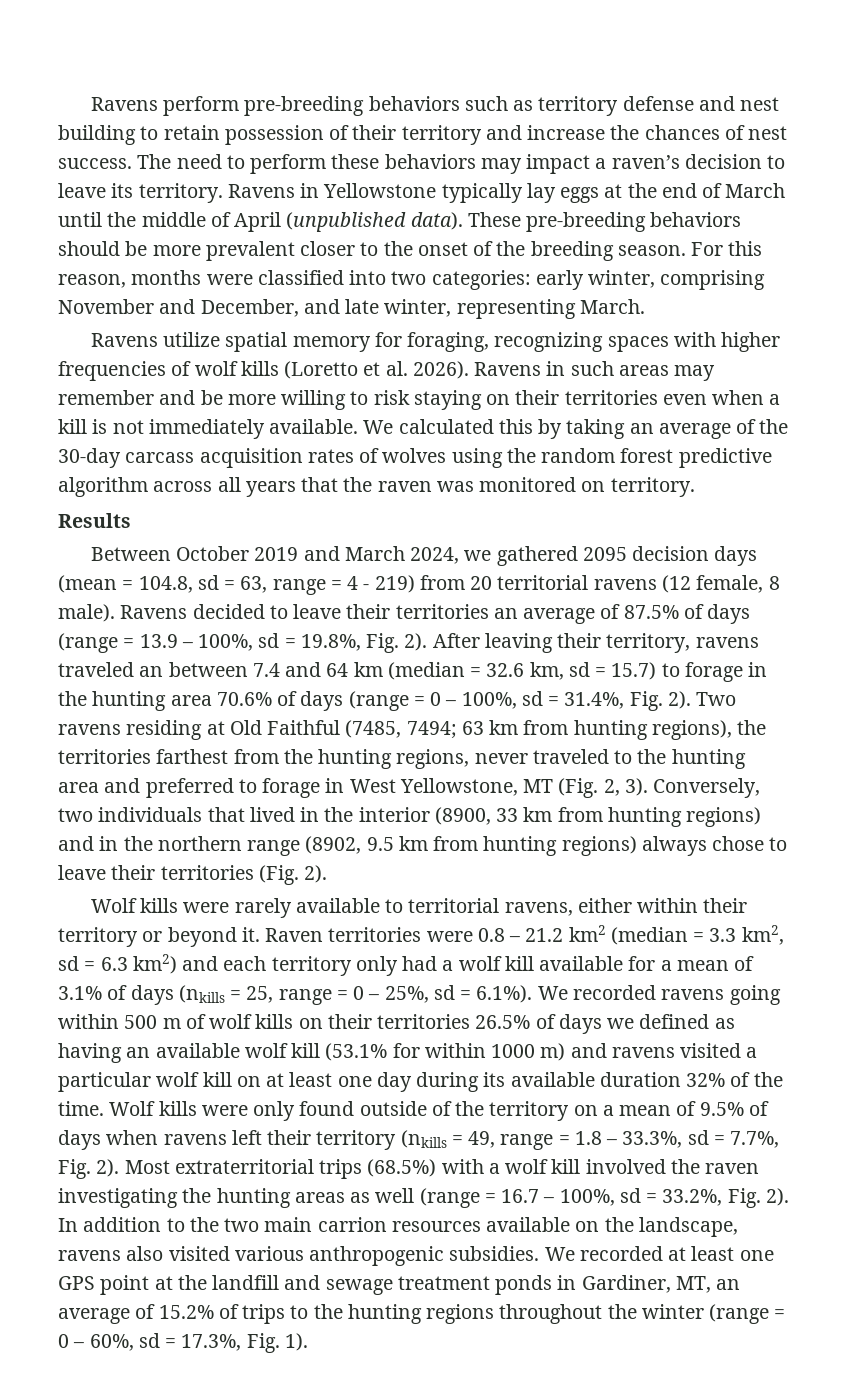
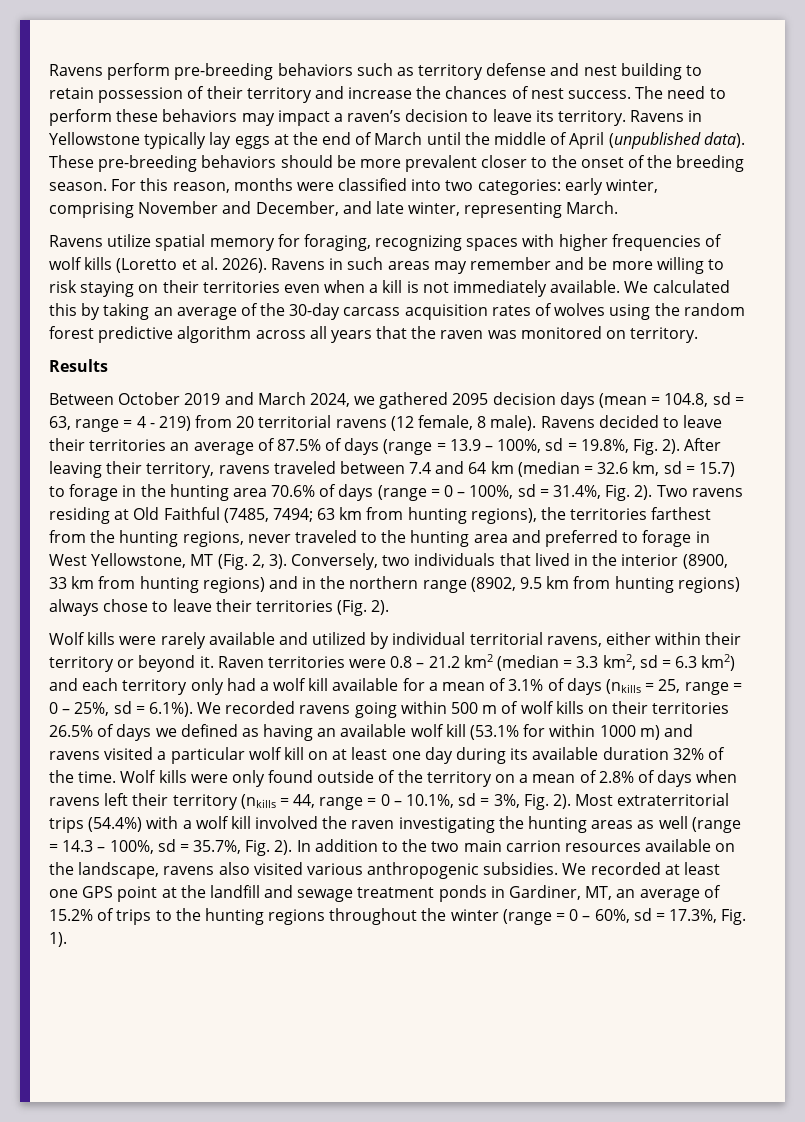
[139,666,164,677] an -> (336, 467) none
[385,899,404,913] to -> [278,632,466,649] and utilized by individual
[699,1102,744,1116] 9.5% -> [598,771,634,783] 2.8%
[468,1130,780,1150] 49, range = 1.8 – 33.3%, sd = 7.7%, -> [293,793,520,810] 44, range = 0 – 10.1%, sd = 3%,
[367,1159,437,1177] (68.5%) -> [88,817,143,832] (54.4%)
[501,1188,723,1206] 16.7 – 100%, sd = 33.2%, -> [62,839,242,854] 14.3 – 100%, sd = 35.7%,

